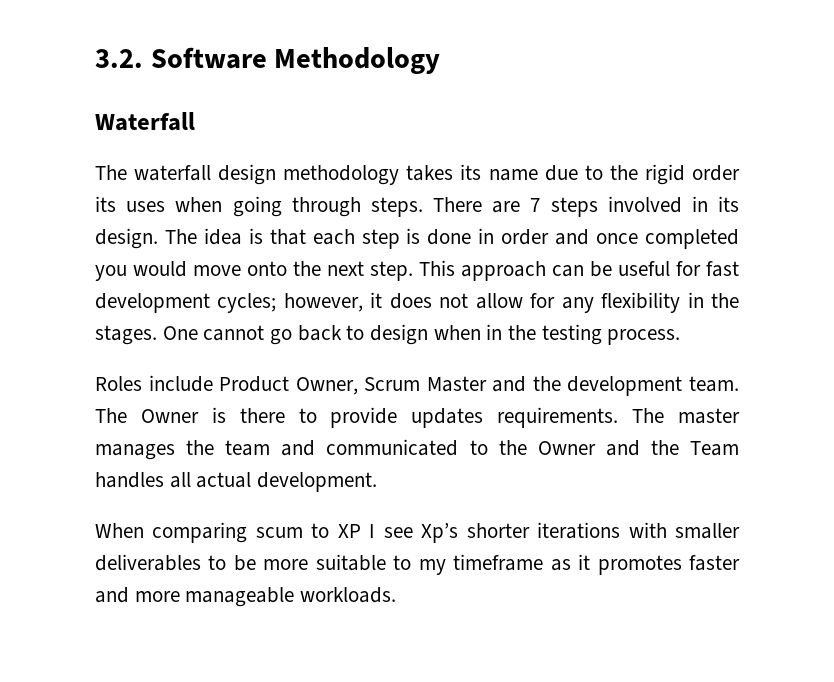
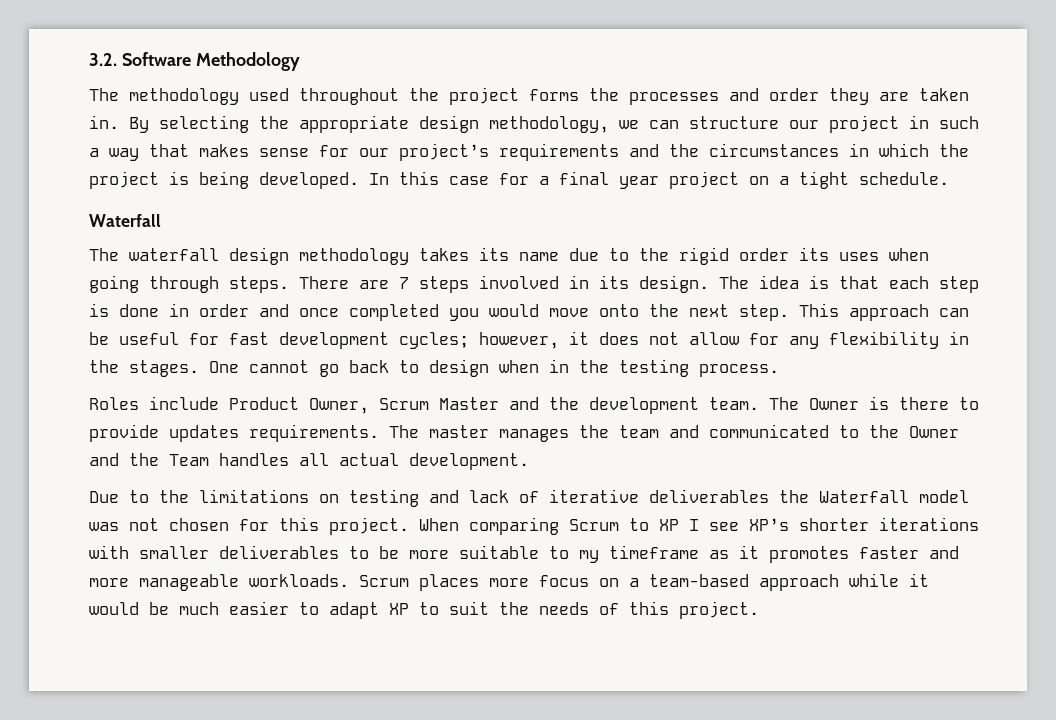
(441, 60) none -> [89,87,969,105] [89,115,979,133] [89,143,969,161] [89,171,949,189] // The methodology used throughout the project forms the processes and order they are taken in. By selecting the appropriate design methodology, we can structure our project in such a way that makes sense for our project’s requirements and the circumstances in which the project is being developed. In this case for a final year project on a tight schedule.
(378, 482) none -> [89,489,969,507] [89,517,409,535] Due to the limitations on testing and lack of iterative deliverables the Waterfall model was not chosen for this project.
[255,527,303,538] scum -> [569,519,619,531] Scrum
[421,523,459,543] Xp’s -> [749,518,789,531] XP’s
(397, 595) none -> [359,573,929,591] [89,601,759,619] Scrum places more focus on a team-based approach while it would be much easier to adapt XP to suit the needs of this project.

